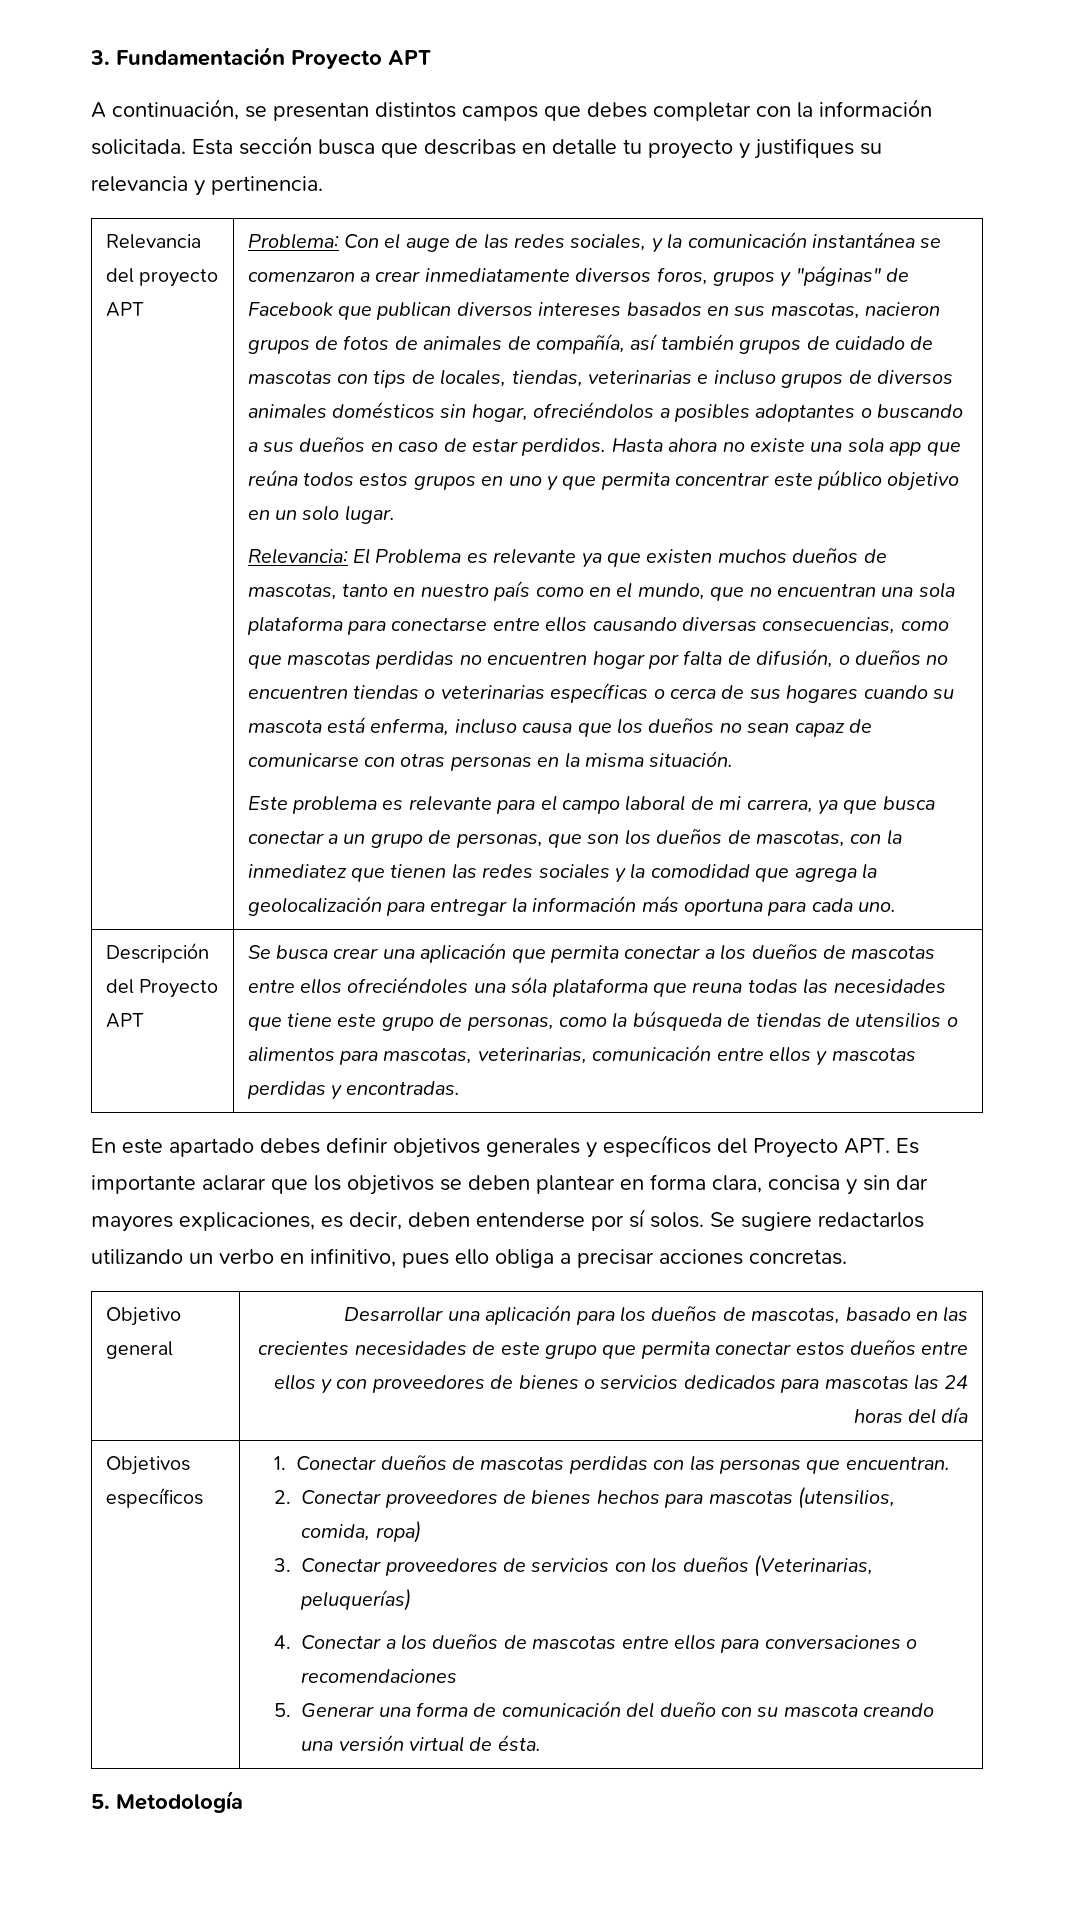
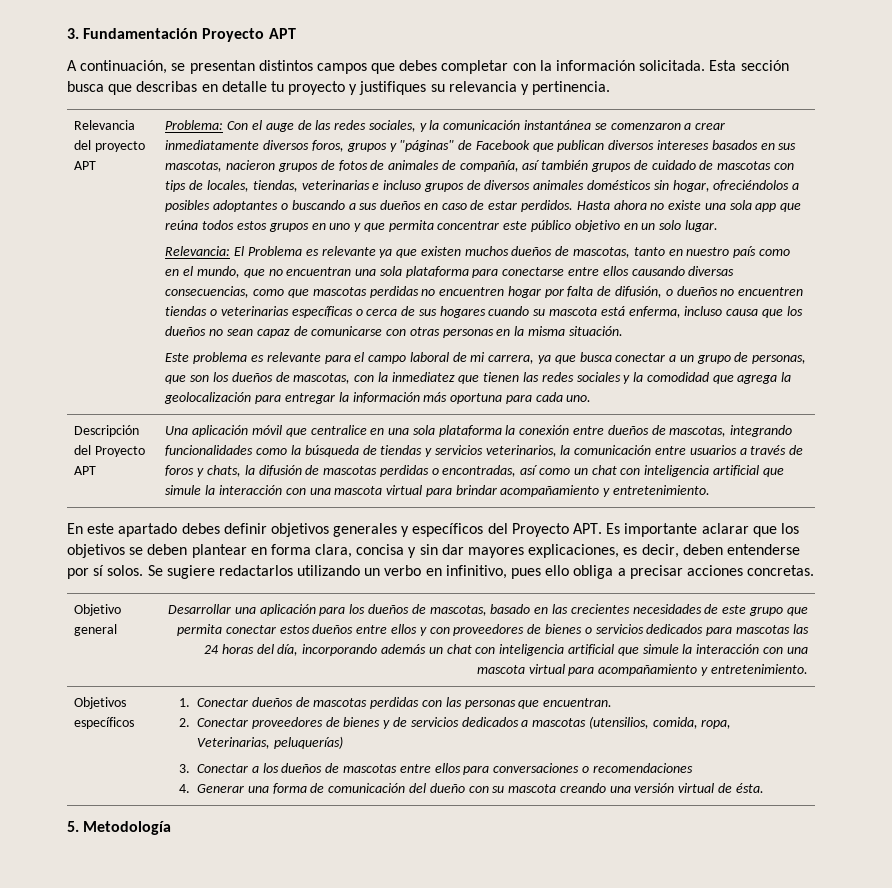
[247,943,936,963] [247,977,946,997] [247,1013,554,1031] Se busca crear una aplicación que permita conectar a los dueños de mascotas entre ellos ofreciéndoles una sóla plataforma que reuna todas las necesidades que tiene este grupo de personas, -> [165,425,793,437] [165,445,254,456] Una aplicación móvil que centralice en una sola plataforma la conexión entre dueños de mascotas, integrando funcionalidades
[826,1012,958,1028] [247,1045,916,1066] [246,1081,461,1100] de utensilios o alimentos para mascotas, veterinarias, comunicación entre ellos y mascotas perdidas y encontradas. -> [425,445,804,457] [165,465,784,477] [165,485,710,497] y servicios veterinarios, la comunicación entre usuarios a través de foros y chats, la difusión de mascotas perdidas o encontradas, así como un chat con inteligencia artificial que simule la interacción con una mascota virtual para brindar acompañamiento y entretenimiento.
[941,1407,969,1423] día -> [277,644,808,656] [476,664,808,676] día, incorporando además un chat con inteligencia artificial que simule la interacción con una mascota virtual para acompañamiento y entretenimiento.
[596,1486,896,1509] [301,1521,421,1543] [274,1554,874,1577] hechos para mascotas (utensilios, comida, ropa) // 3. Conectar proveedores de servicios con los dueños (Veterinarias, -> [383,716,732,729] [197,737,271,749] y de servicios dedicados a mascotas (utensilios, comida, ropa, Veterinarias,
[274,1635,292,1649] 4. -> [179,764,191,773] 3.
[274,1703,292,1717] 5. -> [179,784,191,793] 4.

